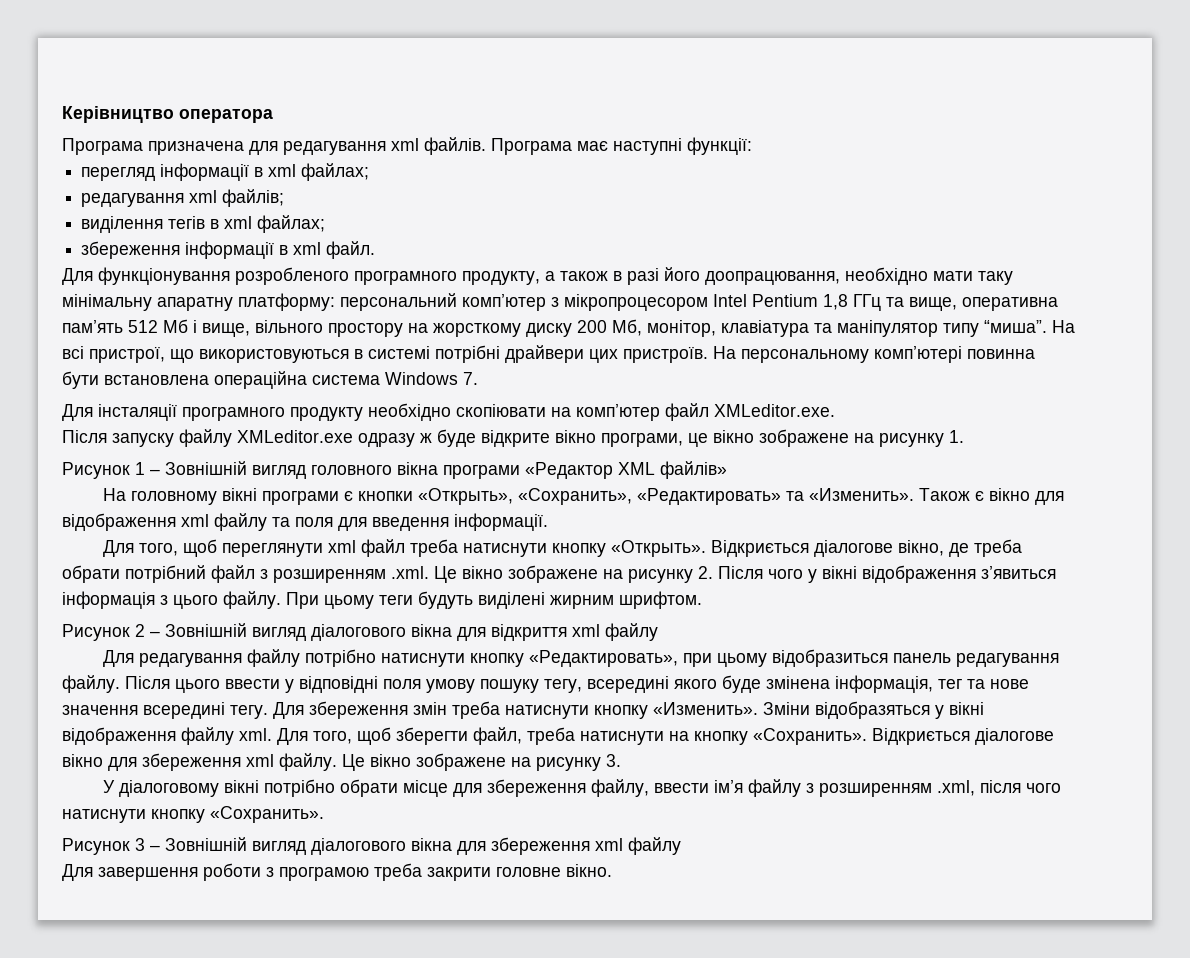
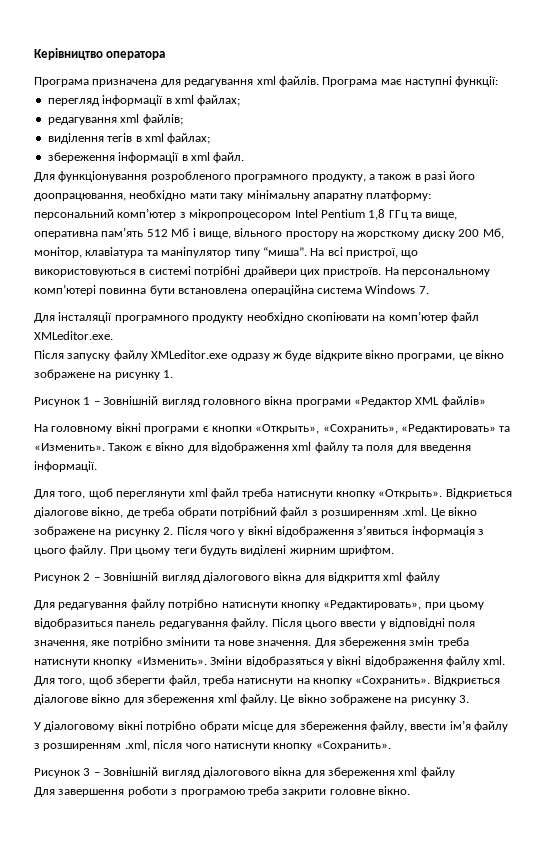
[426,675,1029,693] [62,702,268,719] умову пошуку тегу, всередині якого буде змінена інформація, тег та нове значення всередині тегу. -> [34,637,312,648] значення, яке потрібно змінити та нове значення.

